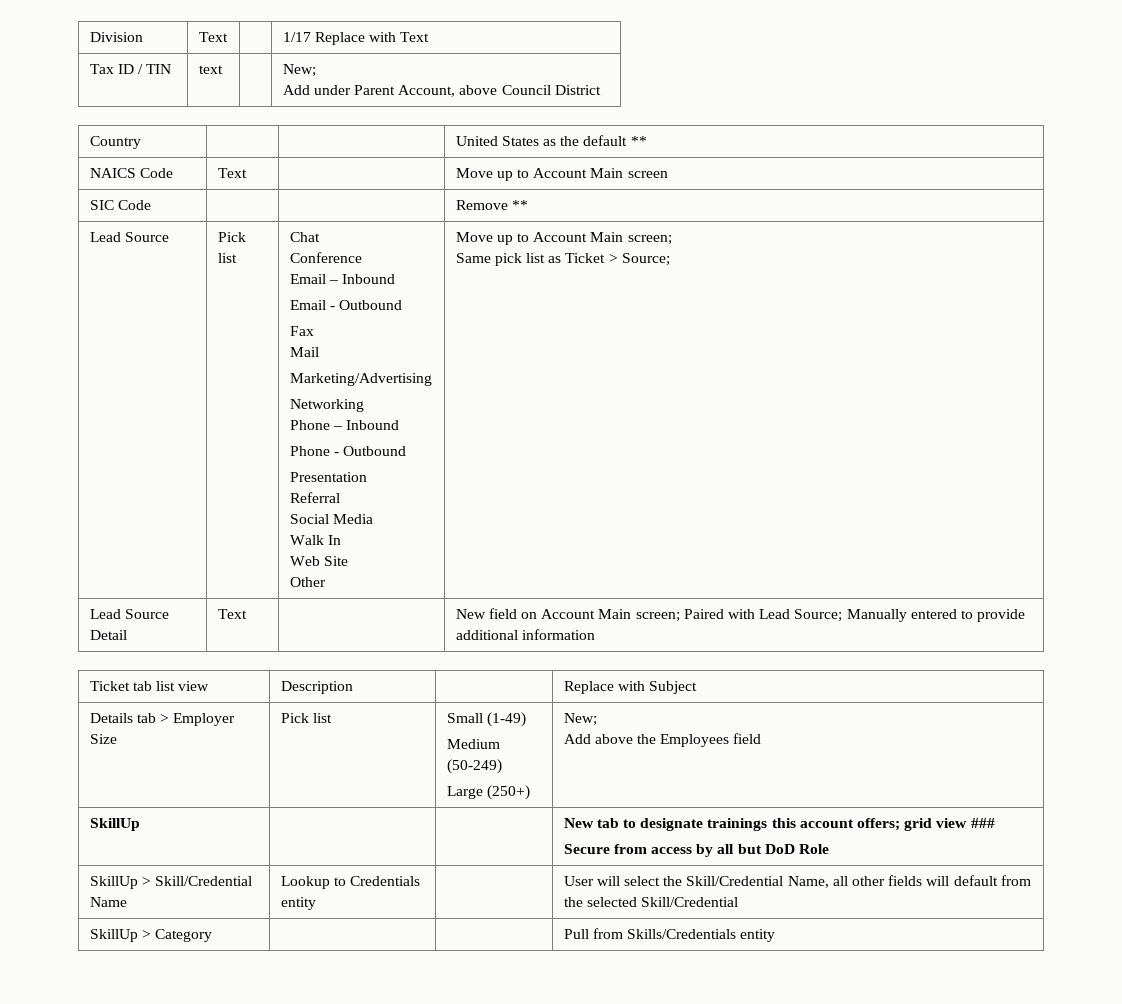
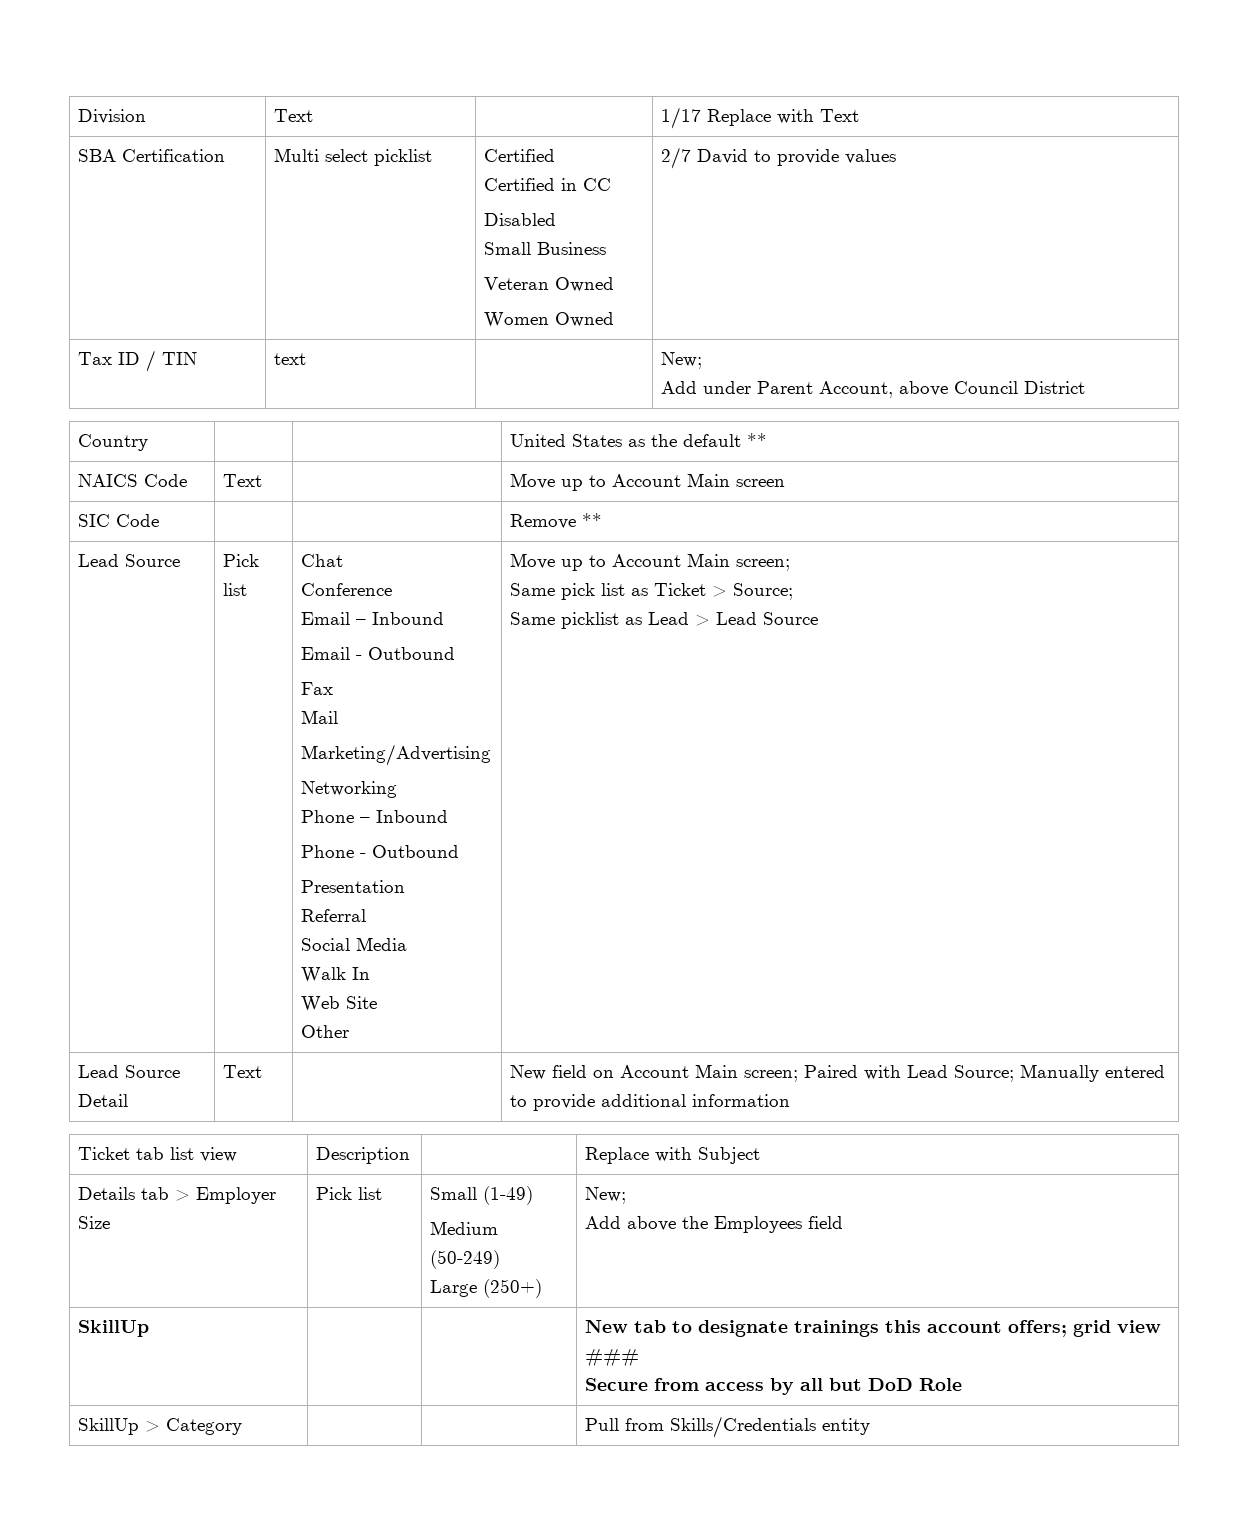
(430, 37) none -> [78,149,226,162] [274,148,433,166] [484,149,556,162] [484,178,612,191] [484,213,557,226] [484,242,607,255] [484,277,615,292] [484,312,615,328] [661,147,897,169] // SBA Certification | Multi select picklist | Certified // Certified in CC // Disabled // Small Business // Veteran Owned // Women Owned | 2/7 David to provide values
(670, 259) none -> [510,612,819,629] // Same picklist as Lead > Lead Source
[89,876,253,889] [89,897,127,907] [280,876,421,889] [280,897,316,910] [563,875,1031,888] [563,897,739,907] // SkillUp > Skill/Credential Name | Lookup to Credentials entity | | User will select the Skill/Credential Name, all other fields will default from the selected Skill/Credential -> (963, 1384) none

